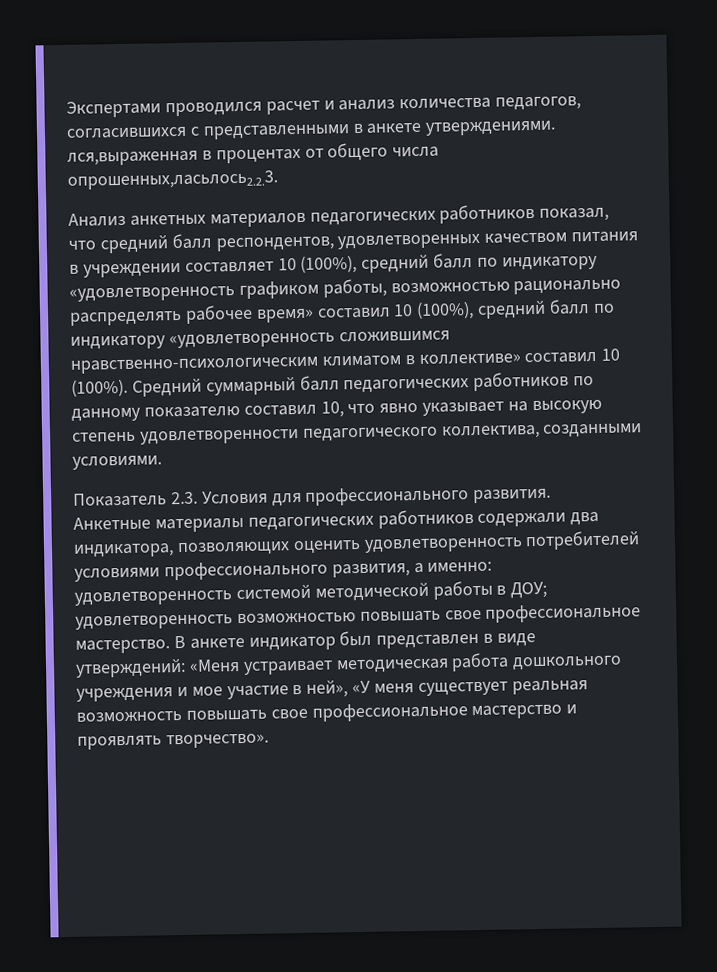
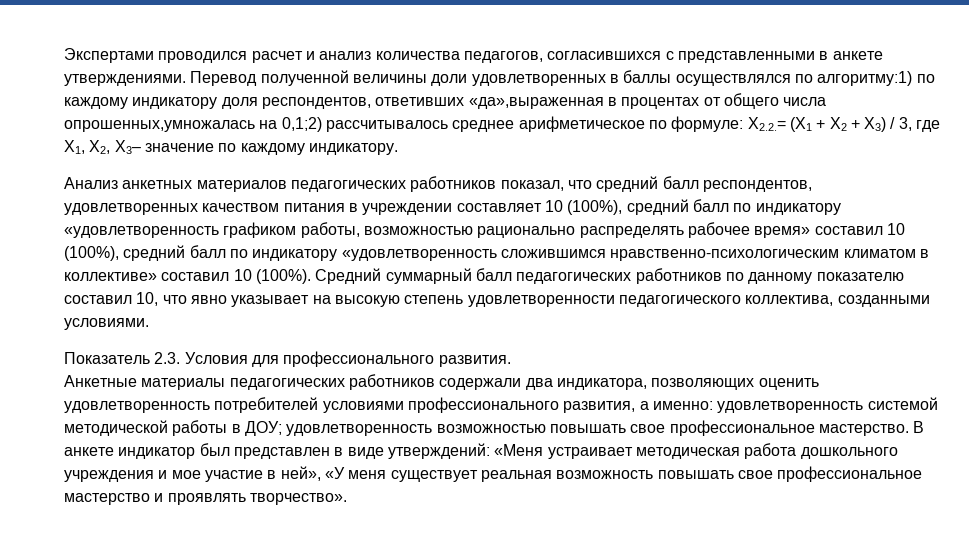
[67,150,198,166] лся,выраженная -> [190,70,935,86] [64,97,604,109] Перевод полученной величины доли удовлетворенных в баллы осуществлялся по алгоритму:1) по каждому индикатору доля респондентов, ответивших «да»,выраженная
[67,170,278,190] опрошенных,ласьлось2.2.3. -> [64,116,941,132] [64,140,398,155] опрошенных,умножалась на 0,1;2) рассчитывалось среднее арифметическое по формуле: Х2.2.= (Х1 + Х2 + Х3) / 3, где Х1, Х2, Х3– значение по каждому индикатору.

